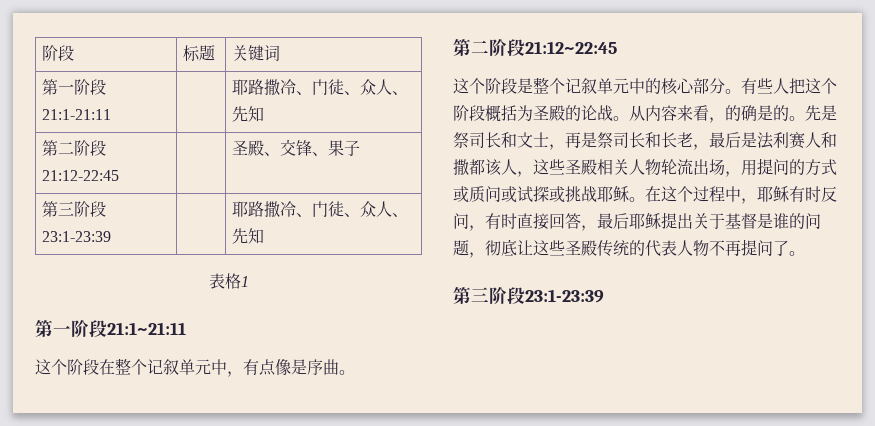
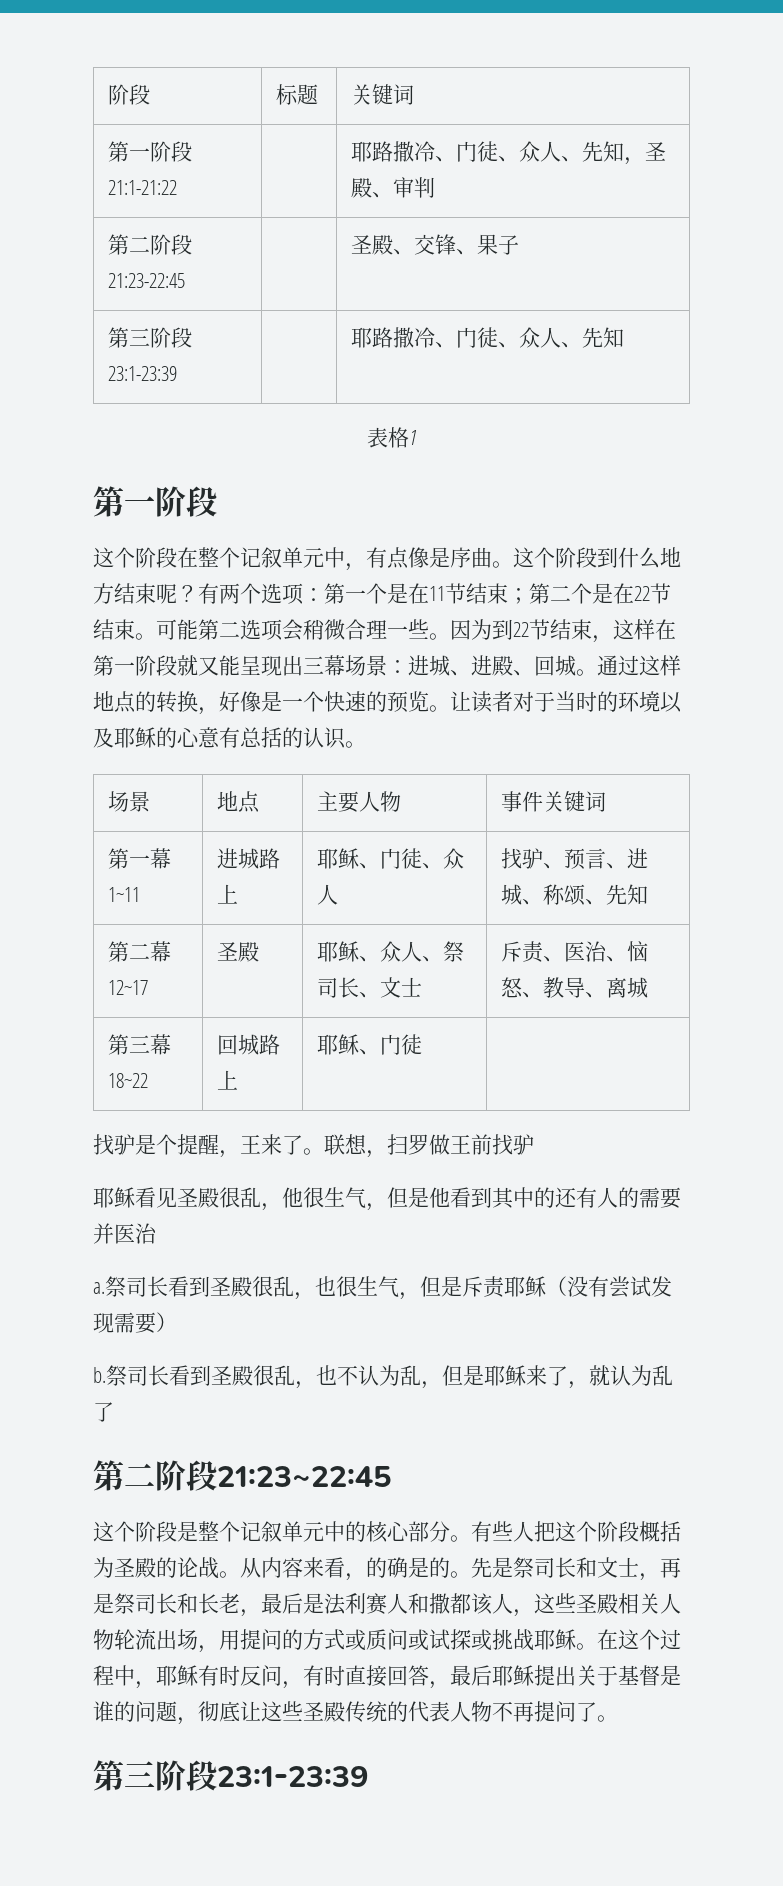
[42,109,112,120] [232,79,409,95] [232,106,265,122] [42,140,107,156] [42,170,120,181] 21:1-21:11 | | 耶路撒冷、门徒、众人、先知 // 第二阶段21:12-22:45 -> [107,180,177,195] [350,141,666,165] [350,177,435,198] [107,234,192,255] [107,273,185,288] 21:1-21:22 | | 耶路撒冷、门徒、众人、先知，圣殿、审判 // 第二阶段21:23-22:45
[107,322,186,335] 21:1~21:11 -> (217, 501) none
[453,38,617,56] // 第二阶段21:12~22:45 -> [513,547,681,569] [93,583,671,605] [93,619,676,643] [93,655,681,676] [93,691,682,715] [93,727,366,749] [107,791,150,812] [216,791,260,813] [316,791,401,813] [500,791,606,812] [107,848,171,869] [107,887,140,902] [216,848,280,869] [216,884,238,904] [316,848,464,869] [316,884,338,905] [500,848,648,870] [500,884,648,906] [107,941,171,962] [107,980,148,995] [216,942,259,962] [316,941,464,962] [316,977,422,998] [500,941,648,963] [500,977,648,998] [107,1034,171,1055] [107,1073,148,1088] [216,1034,280,1055] [216,1070,238,1090] [316,1034,422,1055] [93,1134,534,1158] [93,1187,681,1211] [93,1223,157,1244] [93,1276,672,1300] [93,1312,177,1334] [93,1365,673,1389] [93,1402,114,1422] [93,1460,392,1491] 这个阶段到什么地方结束呢？有两个选项：第一个是在11节结束；第二个是在22节结束。可能第二选项会稍微合理一些。因为到22节结束，这样在第一阶段就又能呈现出三幕场景：进城、进殿、回城。通过这样地点的转换，好像是一个快速的预览。让读者对于当时的环境以及耶稣的心意有总括的认识。 // 场景 | 地点 | 主要人物 | 事件关键词 // 第一幕1~11 | 进城路上 | 耶稣、门徒、众人 | 找驴、预言、进城、称颂、先知 // 第二幕12~17 | 圣殿 | 耶稣、众人、祭司长、文士 | 斥责、医治、恼怒、教导、离城 // 第三幕18~22 | 回城路上 | 耶稣、门徒 | // 找驴是个提醒，王来了。联想，扫罗做王前找驴 // 耶稣看见圣殿很乱，他很生气，但是他看到其中的还有人的需要并医治 // a.祭司长看到圣殿很乱，也很生气，但是斥责耶稣（没有尝试发现需要） // b.祭司长看到圣殿很乱，也不认为乱，但是耶稣来了，就认为乱了 // 第二阶段21:23~22:45

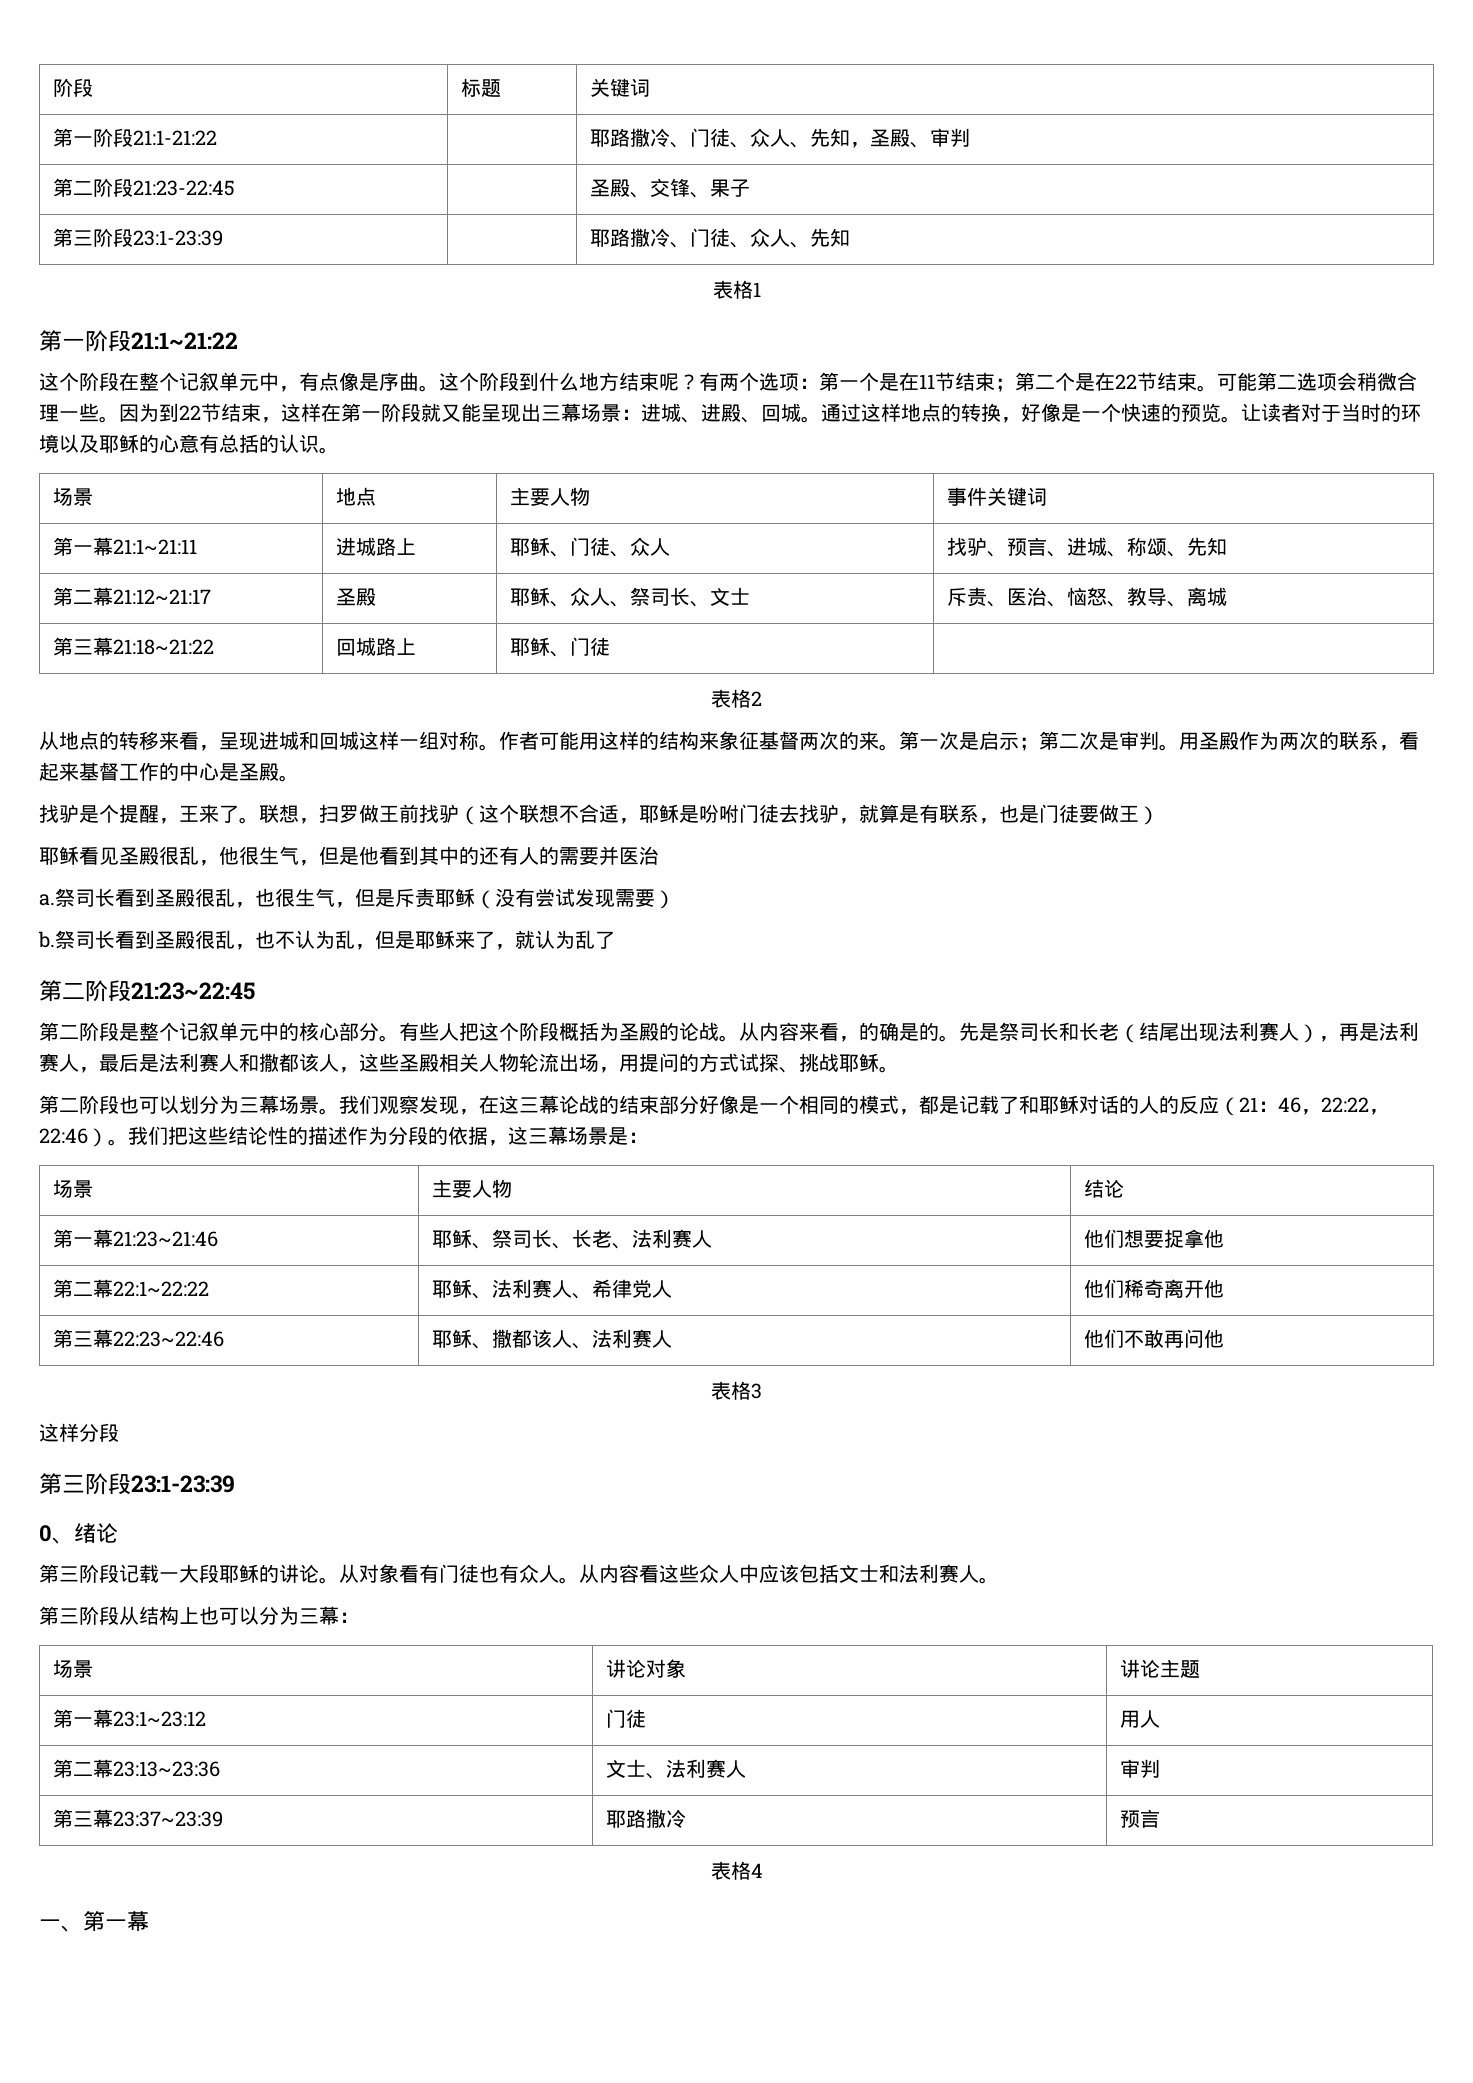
(217, 501) none -> [131,332,238,349] 21:1~21:22
[107,887,140,902] 1~11 -> [112,539,197,554] 21:1~21:11
[107,980,148,995] 12~17 -> [112,589,211,604] 21:12~21:17
[107,1073,148,1088] 18~22 -> [112,639,214,655] 21:18~21:22
(422, 1044) none -> [711,689,762,708] [39,731,1419,751] [39,762,299,782] // 表格2 // 从地点的转移来看，呈现进城和回城这样一组对称。作者可能用这样的结构来象征基督两次的来。第一次是启示；第二次是审判。用圣殿作为两次的联系，看起来基督工作的中心是圣殿。
(534, 1144) none -> [459,804,1159,825] （这个联想不合适，耶稣是吩咐门徒去找驴，就算是有联系，也是门徒要做王）
[93,1521,135,1542] 这个 -> [39,1022,79,1041] 第二
[597,1557,681,1581] [93,1593,240,1614] 文士，再是祭司长和长老 -> [1079,1022,1419,1043] [39,1053,79,1072] 长老（结尾出现法利赛人），再是法利赛人
[345,1629,492,1651] 或质问或试探或 -> [739,1053,799,1073] 试探、
[597,1629,681,1650] [93,1665,681,1689] [93,1701,618,1725] [93,1760,368,1791] 在这个过程中，耶稣有时反问，有时直接回答，最后耶稣提出关于基督是谁的问题，彻底让这些圣殿传统的代表人物不再提问了。 // 第三阶段23:1-23:39 -> [39,1095,1389,1116] [39,1126,648,1147] [52,1180,93,1198] [431,1179,512,1198] [1083,1179,1124,1198] [52,1229,218,1248] [431,1229,712,1249] [1083,1229,1224,1248] [52,1279,209,1298] [431,1279,672,1299] [1083,1279,1224,1298] [52,1329,224,1348] [431,1329,672,1349] [1083,1329,1224,1348] [711,1381,762,1400] [39,1423,119,1442] [39,1473,235,1495] [39,1523,118,1544] [39,1564,999,1584] [39,1606,359,1625] [52,1660,93,1678] [605,1659,686,1678] [1119,1659,1200,1678] [52,1709,206,1728] [605,1709,646,1728] [1119,1710,1160,1728] [52,1759,220,1778] [605,1759,746,1779] [1119,1759,1160,1778] [52,1809,223,1828] [605,1809,686,1828] [1119,1809,1160,1828] [710,1861,763,1880] [39,1911,149,1932] // 第二阶段也可以划分为三幕场景。我们观察发现，在这三幕论战的结束部分好像是一个相同的模式，都是记载了和耶稣对话的人的反应（21：46，22:22，22:46）。我们把这些结论性的描述作为分段的依据，这三幕场景是： // 场景 | 主要人物 | 结论 // 第一幕21:23~21:46 | 耶稣、祭司长、长老、法利赛人 | 他们想要捉拿他 // 第二幕22:1~22:22 | 耶稣、法利赛人、希律党人 | 他们稀奇离开他 // 第三幕22:23~22:46 | 耶稣、撒都该人、法利赛人 | 他们不敢再问他 // 表格3 // 这样分段 // 第三阶段23:1-23:39 // 0、绪论 // 第三阶段记载一大段耶稣的讲论。从对象看有门徒也有众人。从内容看这些众人中应该包括文士和法利赛人。 // 第三阶段从结构上也可以分为三幕： // 场景 | 讲论对象 | 讲论主题 // 第一幕23:1~23:12 | 门徒 | 用人 // 第二幕23:13~23:36 | 文士、法利赛人 | 审判 // 第三幕23:37~23:39 | 耶路撒冷 | 预言 // 表格4 // 一、第一幕

